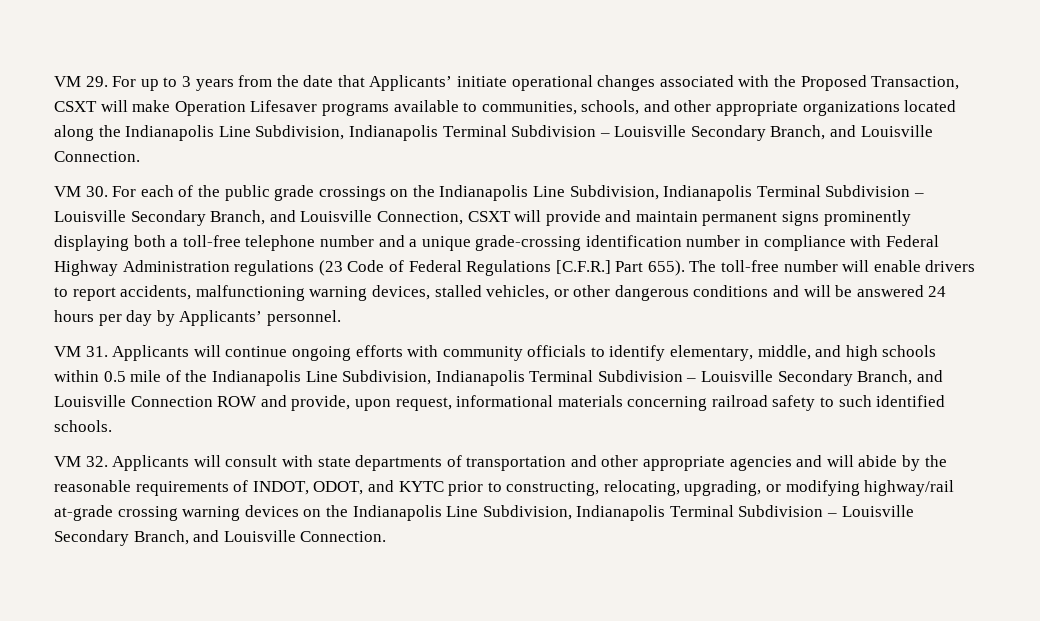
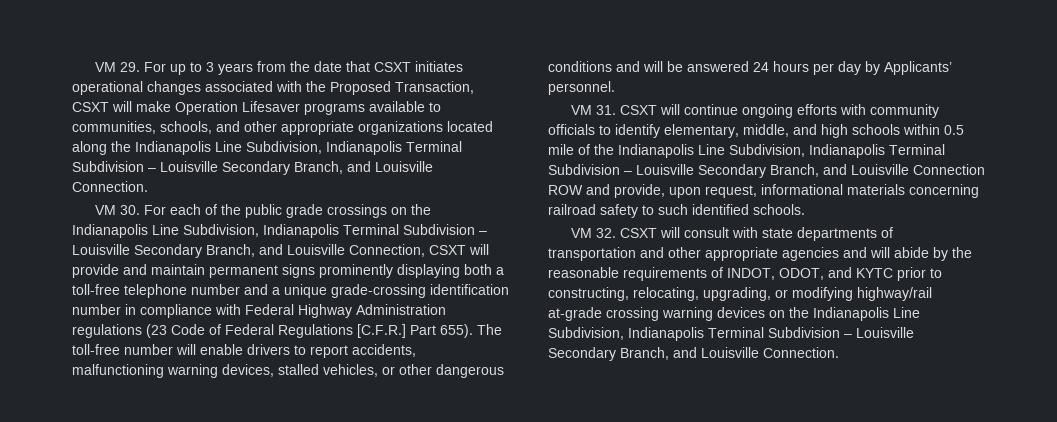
[369,75,508,91] Applicants’ initiate -> [374,61,464,72] CSXT initiates
[112,345,190,361] Applicants -> [620,105,658,115] CSXT
[112,455,190,471] Applicants -> [620,228,658,238] CSXT

